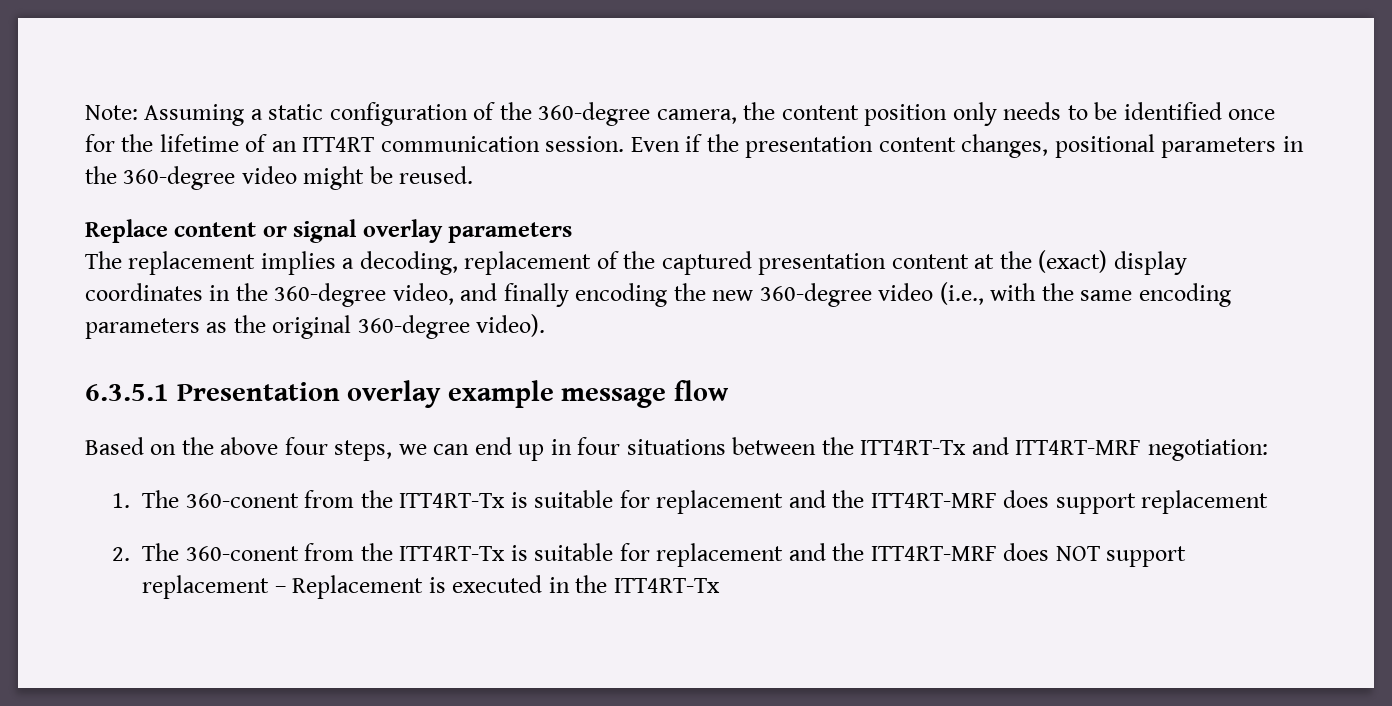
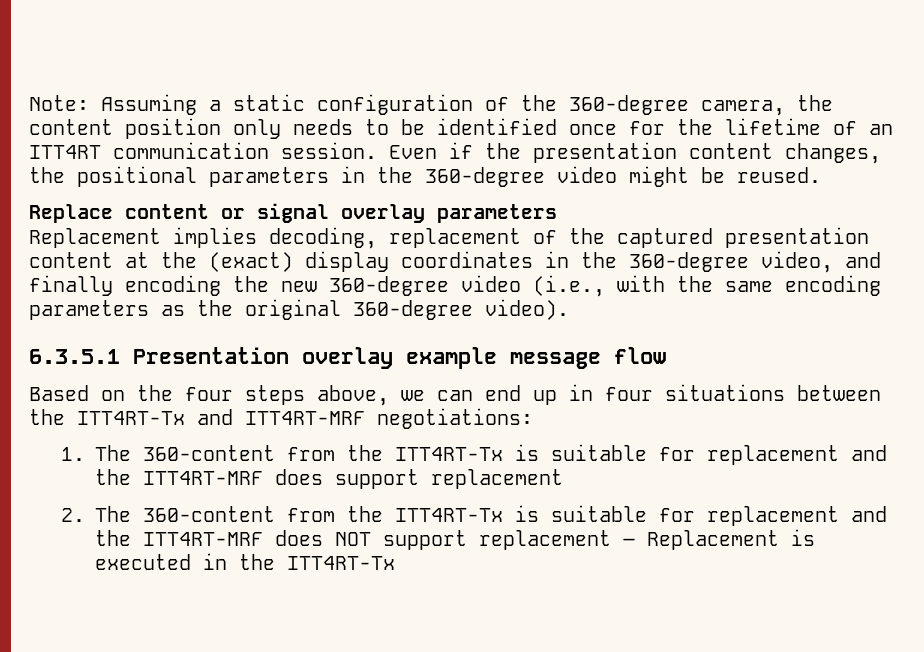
(1049, 146) none -> [29,167,65,183] the
[85,251,355,275] The replacement implies a -> [29,227,257,248] Replacement implies
[220,437,393,461] above four steps, -> [185,385,389,406] four steps above,
[1147,439,1268,461] negotiation: -> [377,408,533,429] negotiations:
[185,493,299,508] 360-conent -> [142,445,275,461] 360-content
[185,546,299,561] 360-conent -> [142,506,275,522] 360-content

